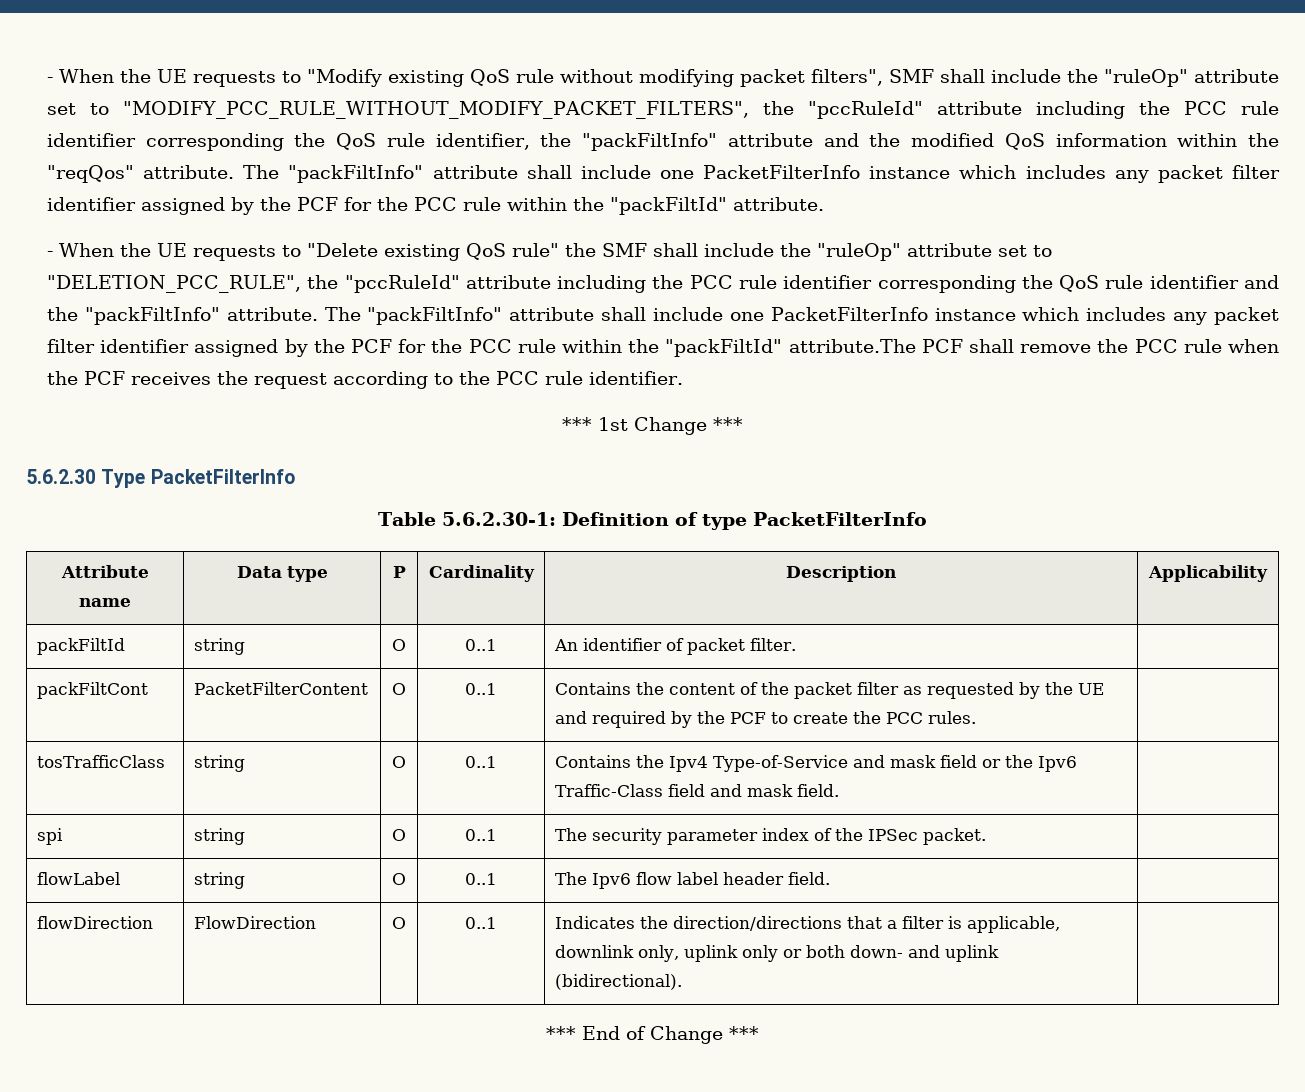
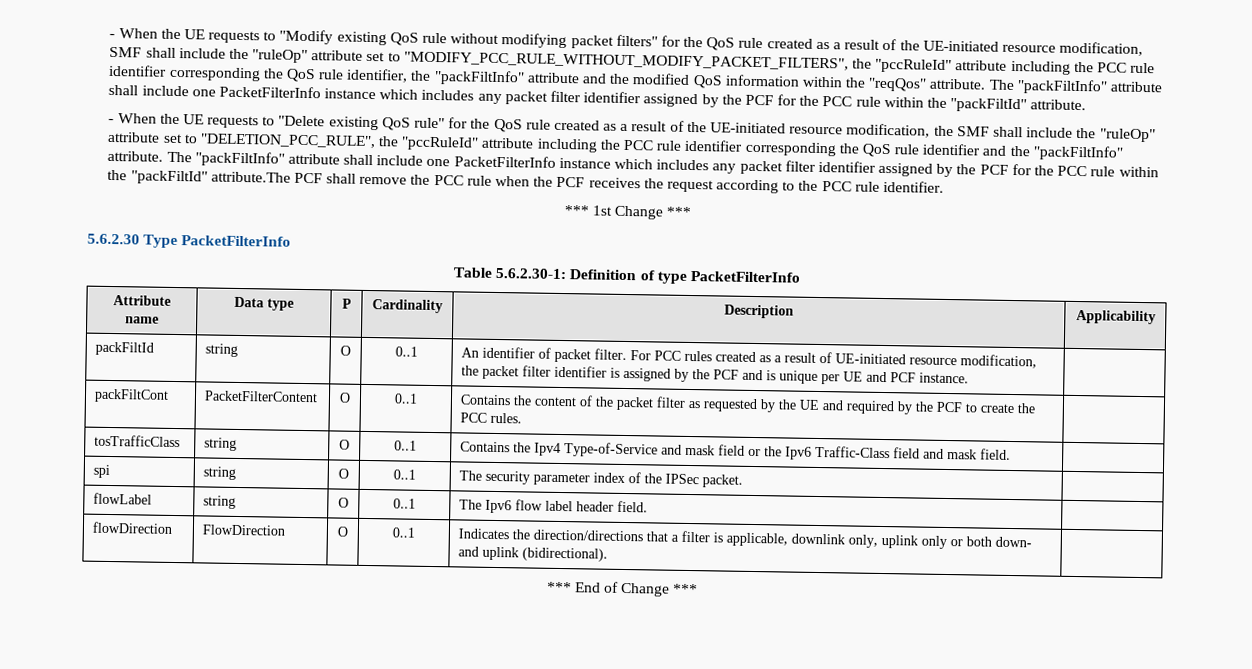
[810,69,883,86] filters", -> [615,34,1144,57] filters" for the QoS rule created as a result of the UE-initiated resource modification,
(559, 250) none -> [448,117,931,138] for the QoS rule created as a result of the UE-initiated resource modification,
(796, 644) none -> [630,350,1038,369] [461,365,970,385] For PCC rules created as a result of UE-initiated resource modification, the packet filter identifier is assigned by the PCF and is unique per UE and PCF instance.

